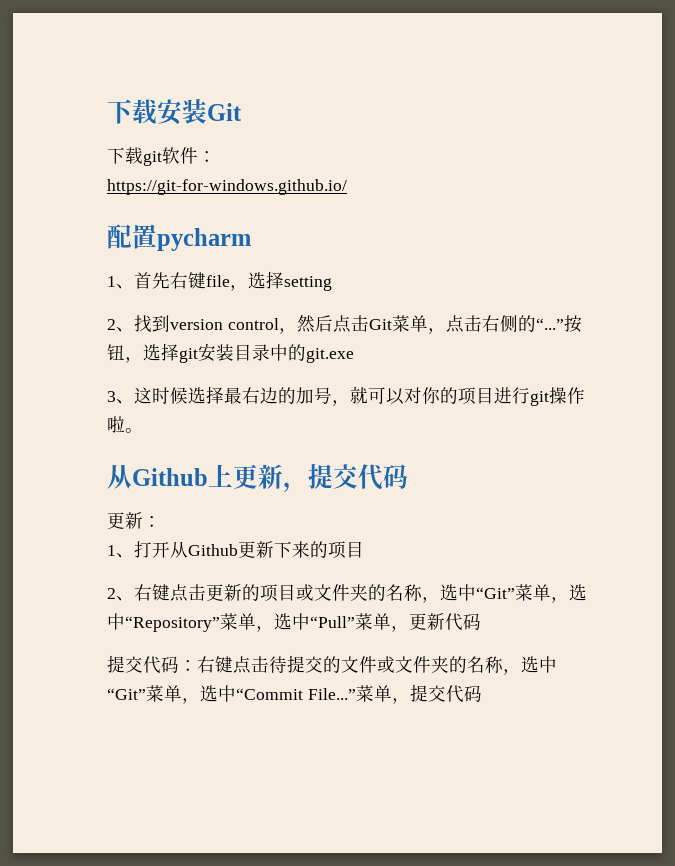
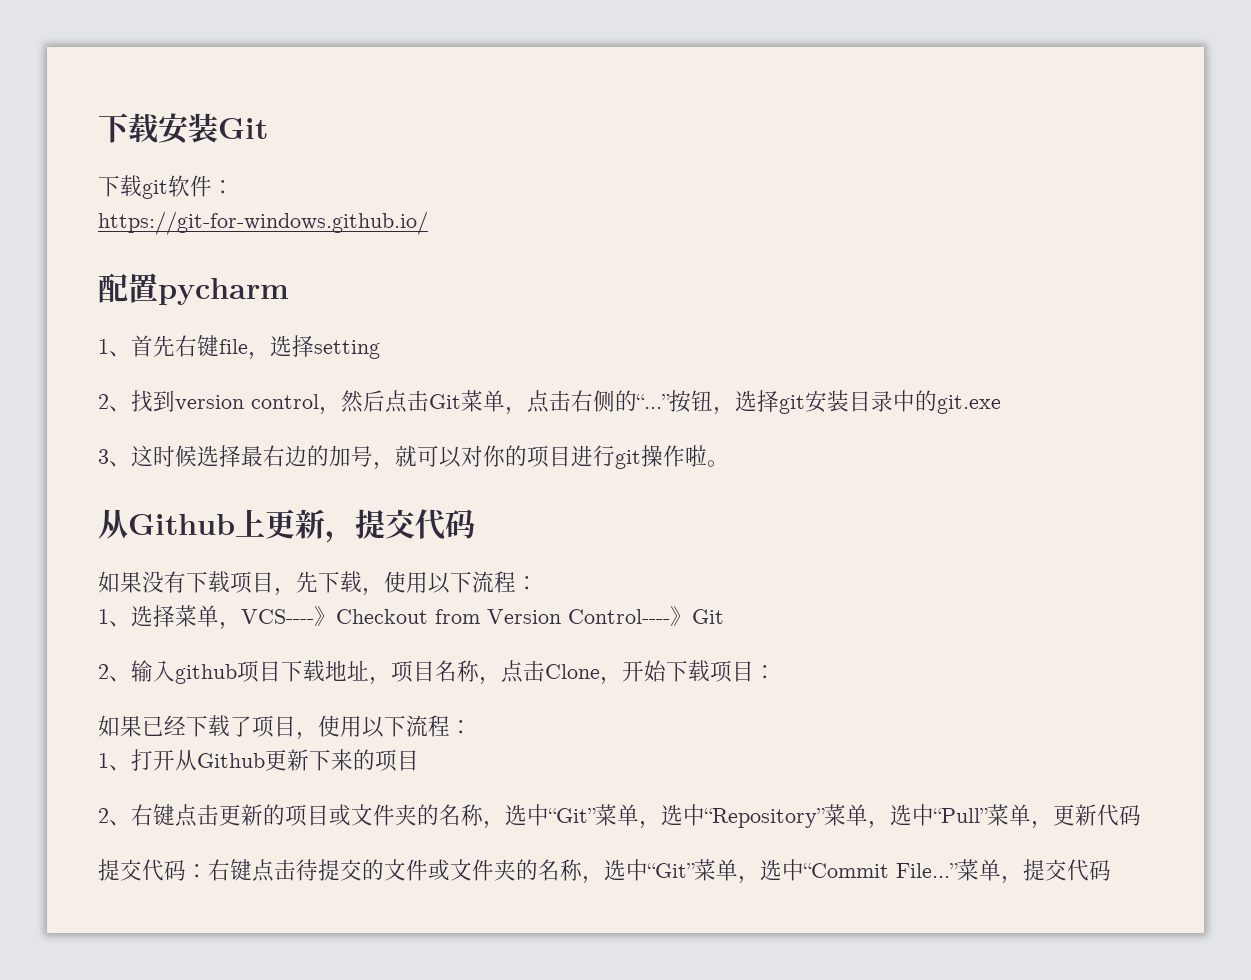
[107,512,143,529] 更新 -> [98,571,538,596] [98,605,724,630] [98,660,776,685] [98,715,450,740] 如果没有下载项目，先下载，使用以下流程： // 1、选择菜单，VCS----》Checkout from Version Control----》Git // 2、输入github项目下载地址，项目名称，点击Clone，开始下载项目： // 如果已经下载了项目，使用以下流程

